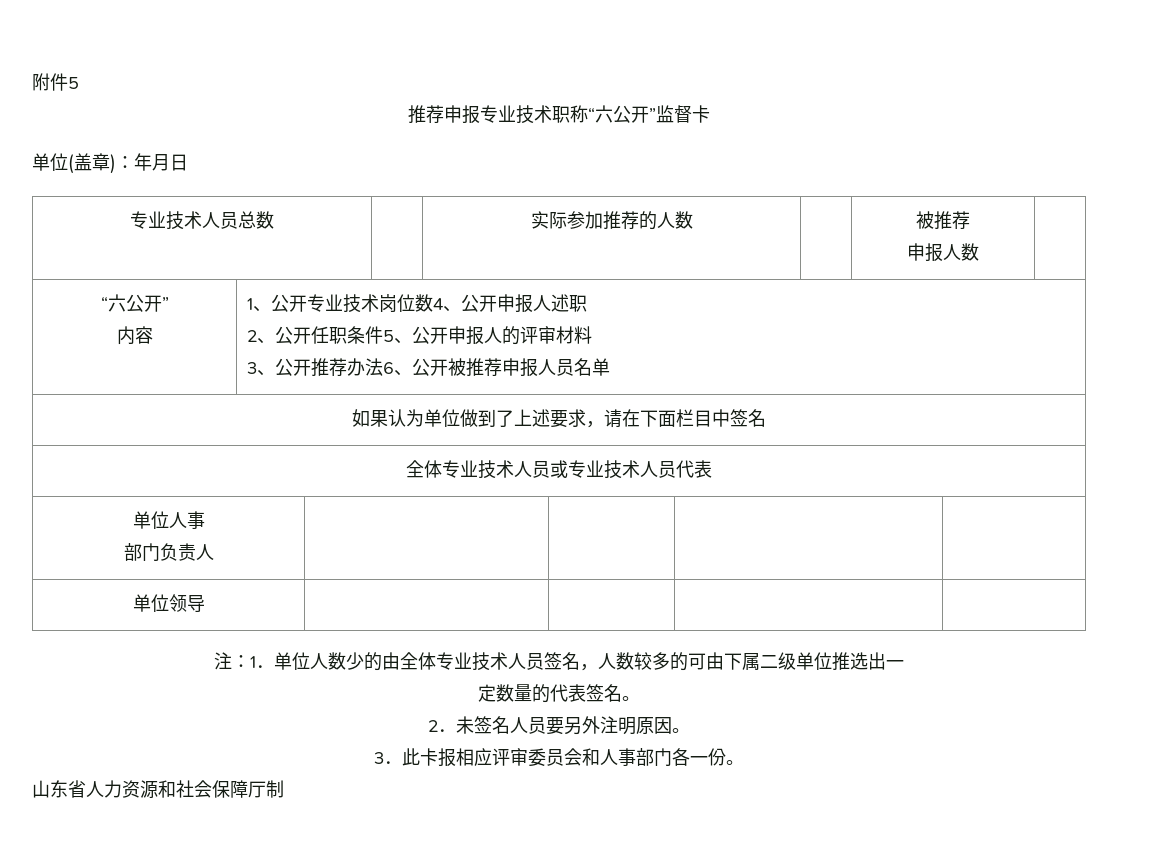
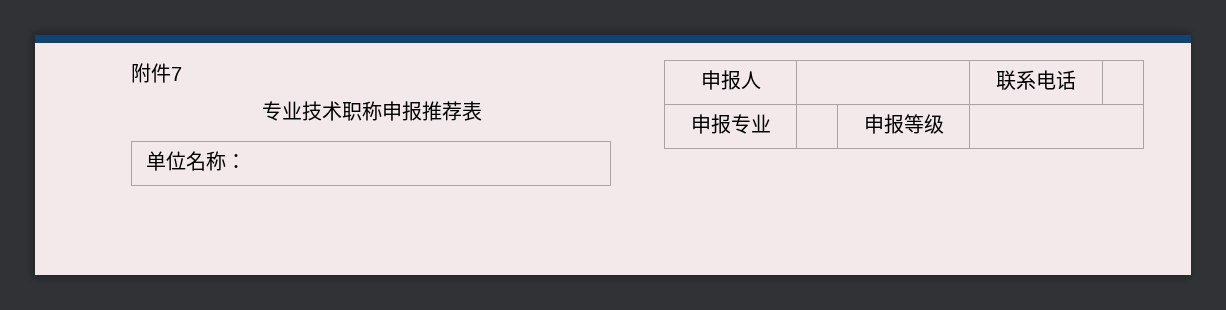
[68,77,79,89] [408,105,710,124] [32,153,188,174] [130,211,274,230] [530,211,693,230] [916,211,970,230] [907,243,979,262] [100,294,169,312] [116,326,153,345] [247,294,588,313] [247,326,593,345] [247,358,611,377] [352,409,766,428] [406,460,712,479] [132,511,205,529] [123,543,214,561] [132,594,205,612] [214,652,904,671] [478,684,640,703] [428,716,690,735] [374,748,744,767] [32,780,284,799] 5 // 推荐申报专业技术职称“六公开”监督卡 // 单位(盖章)：年月日 // 专业技术人员总数 | | 实际参加推荐的人数 | | 被推荐 // 申报人数 | // “六公开” // 内容 | 1、公开专业技术岗位数4、公开申报人述职 // 2、公开任职条件5、公开申报人的评审材料 // 3、公开推荐办法6、公开被推荐申报人员名单 // 如果认为单位做到了上述要求，请在下面栏目中签名 // 全体专业技术人员或专业技术人员代表 // 单位人事 // 部门负责人 | | | | // 单位领导 | | | | // 注：1．单位人数少的由全体专业技术人员签名，人数较多的可由下属二级单位推选出一 // 定数量的代表签名。 // 2．未签名人员要另外注明原因。 // 3．此卡报相应评审委员会和人事部门各一份。 // 山东省人力资源和社会保障厅制 -> [171,67,182,81] [262,101,482,121] [146,151,247,171] [700,70,761,90] [996,70,1076,91] [690,114,771,134] [863,114,944,134] 7 // 专业技术职称申报推荐表 // 单位名称： // 申报人 | | 联系电话 | // 申报专业 | | 申报等级 |

